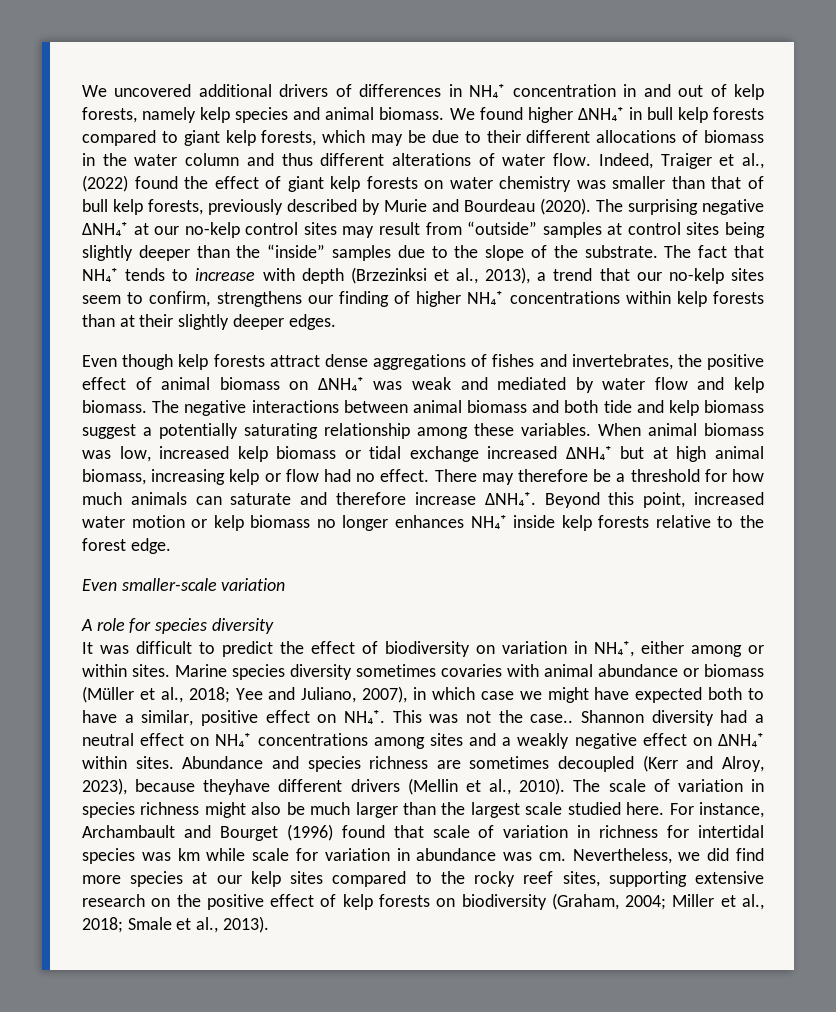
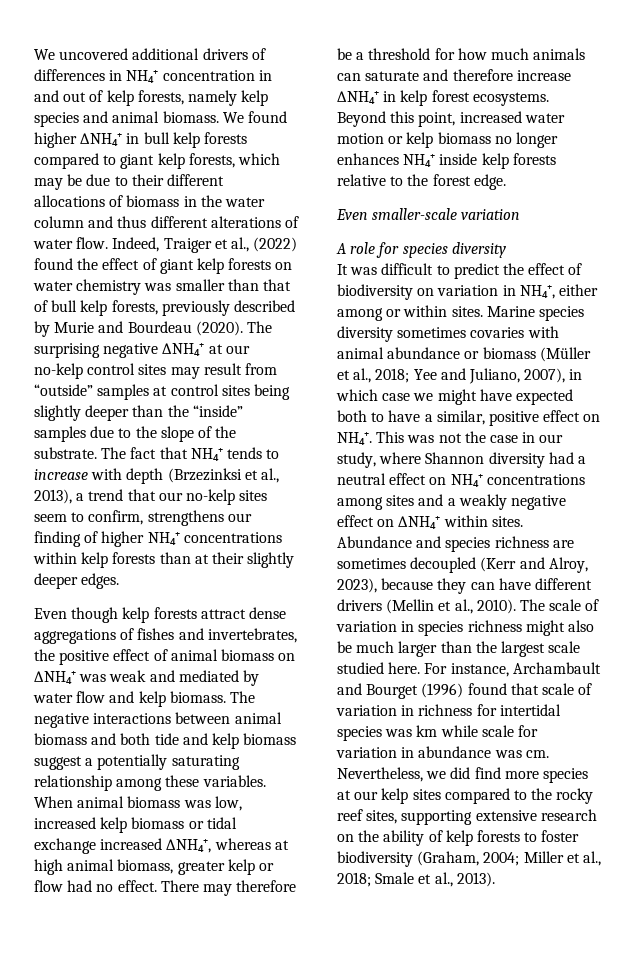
[565,446,645,460] ∆NH₄⁺ but -> [166,838,271,853] ∆NH₄⁺, whereas
[151,469,226,485] increasing -> [177,861,225,875] greater
[484,492,536,506] ∆NH₄⁺. -> [337,90,549,106] ∆NH₄⁺ in kelp forest ecosystems.
[530,714,574,723] case.. -> [489,432,564,443] [337,452,422,468] case in our study, where
[203,779,271,795] theyhave -> [437,578,531,594] they can have
[206,894,315,910] positive effect -> [383,830,425,846] ability
[436,898,456,907] on -> [524,830,580,842] to foster

